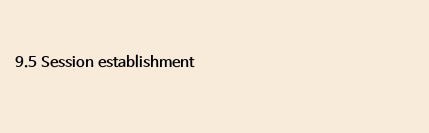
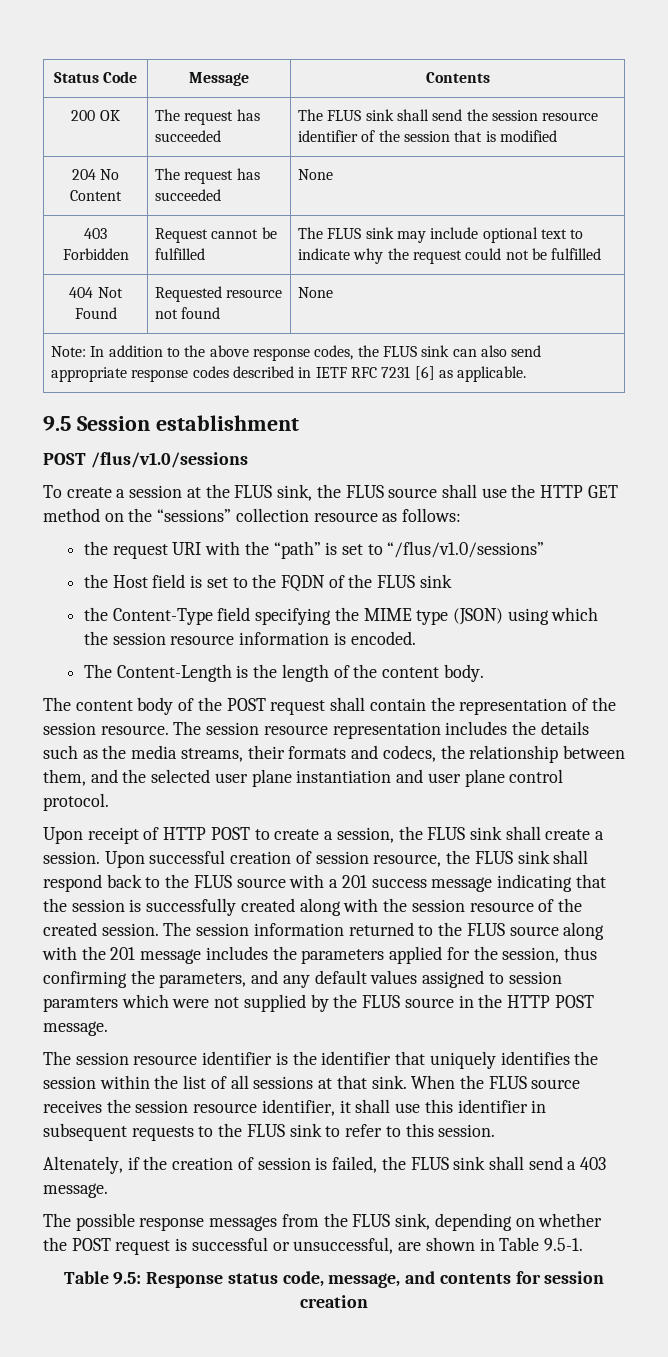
[15,54,195,68] 9.5 Session establishment -> [53,71,138,83] [189,72,249,86] [425,72,490,83] [71,110,120,121] [155,109,260,125] [155,130,222,142] [298,109,599,121] [298,130,557,142] [71,169,120,180] [70,190,122,201] [155,168,260,184] [155,189,222,201] [298,169,334,180] [84,228,107,239] [62,248,129,260] [155,227,277,243] [155,248,206,260] [298,227,584,243] [298,248,602,264] [69,287,123,298] [74,307,117,319] [155,286,283,302] [155,307,221,319] [298,287,334,298] [51,345,542,361] [51,366,527,382] [43,415,299,431] [43,452,248,468] [43,484,618,501] [43,508,462,522] [83,541,545,559] [83,574,452,592] [83,607,599,625] [83,631,416,645] [83,664,484,682] [43,697,616,715] [43,721,589,739] [43,745,625,763] [43,769,564,787] [43,793,109,811] [43,826,605,844] [43,850,589,868] [43,874,606,892] [43,898,582,916] [43,922,605,940] [42,946,597,964] [43,970,562,988] [43,994,594,1012] [43,1021,108,1036] [43,1051,599,1069] [43,1075,581,1089] [43,1099,547,1116] [43,1123,496,1141] [43,1156,607,1174] [43,1183,108,1198] [43,1213,603,1231] [43,1237,583,1255] [63,1271,605,1288] [300,1295,368,1308] Status Code | Message | Contents // 200 OK | The request has succeeded | The FLUS sink shall send the session resource identifier of the session that is modified // 204 No Content | The request has succeeded | None // 403 Forbidden | Request cannot be fulfilled | The FLUS sink may include optional text to indicate why the request could not be fulfilled // 404 Not Found | Requested resource not found | None // Note: In addition to the above response codes, the FLUS sink can also send appropriate response codes described in IETF RFC 7231 [6] as applicable. // 9.5 Session establishment // POST /flus/v1.0/sessions // To create a session at the FLUS sink, the FLUS source shall use the HTTP GET method on the “sessions” collection resource as follows: // the request URI with the “path” is set to “/flus/v1.0/sessions” // the Host field is set to the FQDN of the FLUS sink // the Content-Type field specifying the MIME type (JSON) using which the session resource information is encoded. // The Content-Length is the length of the content body. // The content body of the POST request shall contain the representation of the session resource. The session resource representation includes the details such as the media streams, their formats and codecs, the relationship between them, and the selected user plane instantiation and user plane control protocol. // Upon receipt of HTTP POST to create a session, the FLUS sink shall create a session. Upon successful creation of session resource, the FLUS sink shall respond back to the FLUS source with a 201 success message indicating that the session is successfully created along with the session resource of the created session. The session information returned to the FLUS source along with the 201 message includes the parameters applied for the session, thus confirming the parameters, and any default values assigned to session paramters which were not supplied by the FLUS source in the HTTP POST message. // The session resource identifier is the identifier that uniquely identifies the session within the list of all sessions at that sink. When the FLUS source receives the session resource identifier, it shall use this identifier in subsequent requests to the FLUS sink to refer to this session. // Altenately, if the creation of session is failed, the FLUS sink shall send a 403 message. // The possible response messages from the FLUS sink, depending on whether the POST request is successful or unsuccessful, are shown in Table 9.5-1. // Table 9.5: Response status code, message, and contents for session creation

